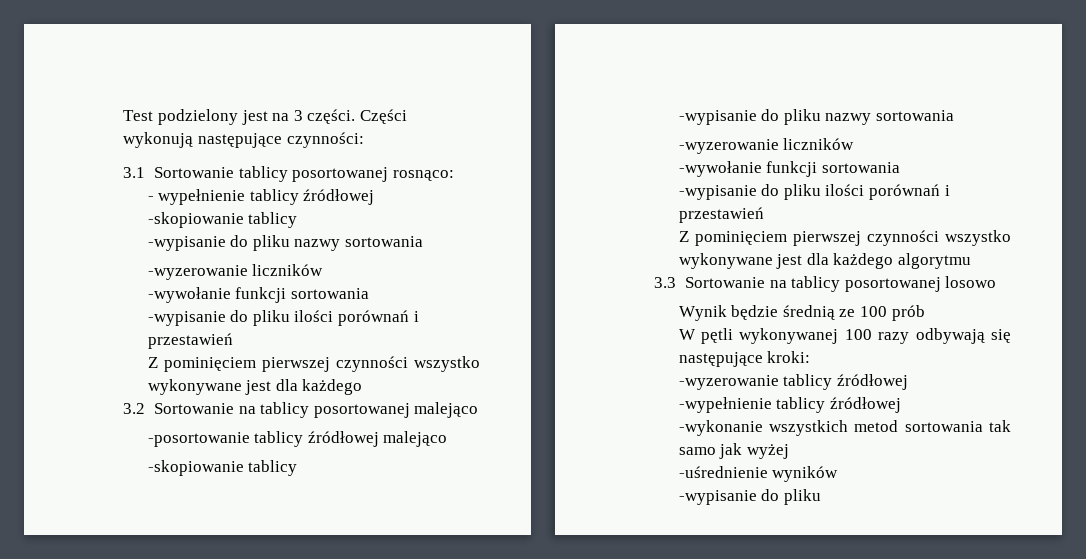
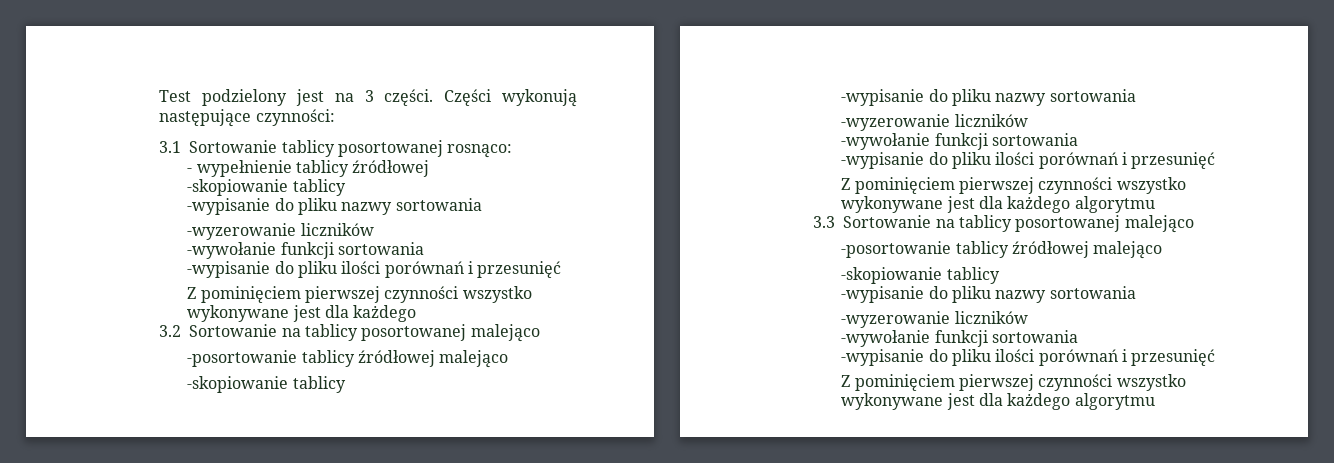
[147,333,233,349] przestawień -> [477,261,562,278] przesunięć
[678,207,764,223] przestawień -> [1131,152,1216,169] przesunięć
[945,276,997,288] [678,305,925,321] [678,328,1011,344] [678,351,811,367] [678,374,908,390] [678,397,901,413] [678,420,1011,436] [678,443,789,459] [678,466,839,482] [678,489,821,505] losowo // Wynik będzie średnią ze 100 prób // W pętli wykonywanej 100 razy odbywają się następujące kroki: // -wyzerowanie tablicy źródłowej // -wypełnienie tablicy źródłowej // -wykonanie wszystkich metod sortowania tak samo jak wyżej // -uśrednienie wyników // -wypisanie do pliku -> [1124,215,1194,233] [841,241,1163,259] [841,267,1000,284] [841,286,1136,303] [841,311,1028,328] [841,330,1079,347] [841,349,1216,366] [841,374,1186,391] [841,393,1155,410] malejąco // -posortowanie tablicy źródłowej malejąco // -skopiowanie tablicy // -wypisanie do pliku nazwy sortowania // -wyzerowanie liczników // -wywołanie funkcji sortowania // -wypisanie do pliku ilości porównań i przesunięć // Z pominięciem pierwszej czynności wszystko wykonywane jest dla każdego algorytmu

